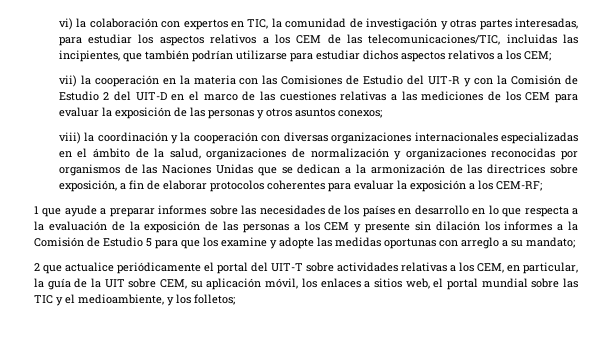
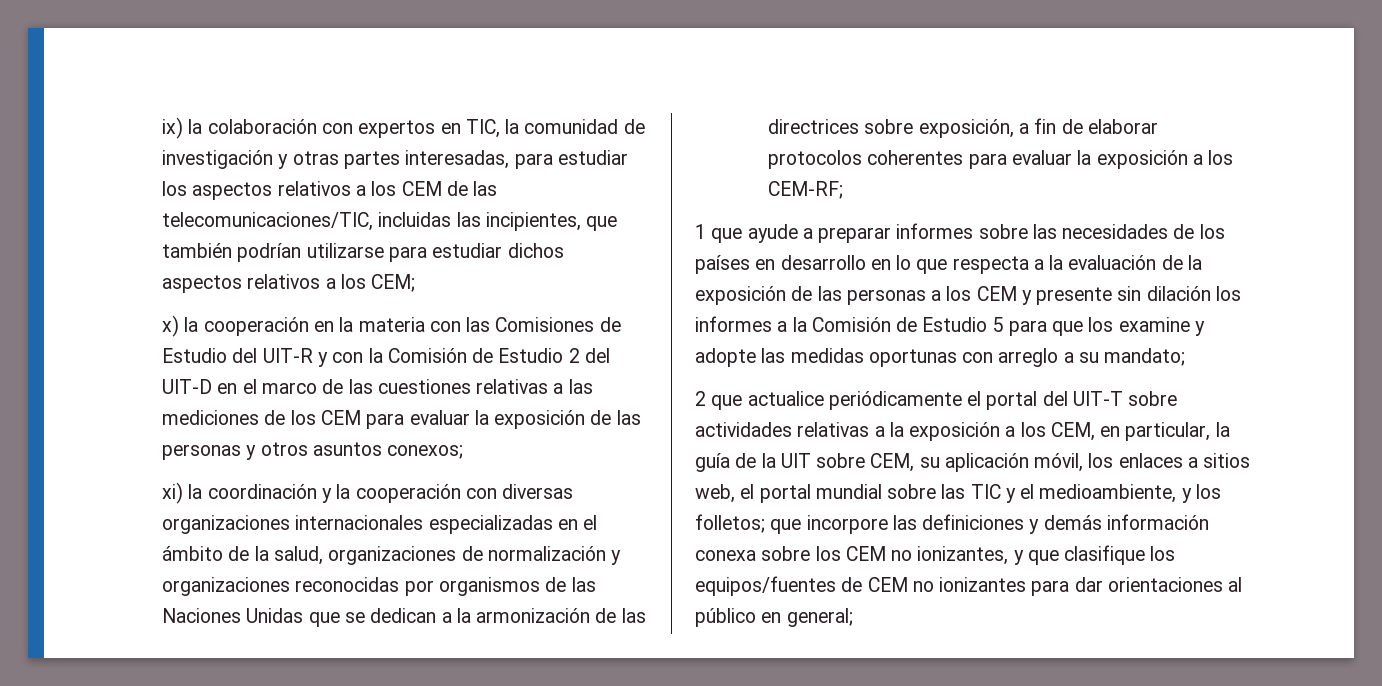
[58,18,73,30] vi) -> [162,117,184,139] ix)
[58,75,77,87] vii) -> [162,315,180,337] x)
[58,132,81,144] viii) -> [162,482,184,504] xi)
(456, 268) none -> [889,422,1016,441] la exposición a
(235, 299) none -> [770,514,1209,534] [695,545,1176,565] [695,576,1243,596] [695,608,853,627] que incorpore las definiciones y demás información conexa sobre los CEM no ionizantes, y que clasifique los equipos/fuentes de CEM no ionizantes para dar orientaciones al público en general;

